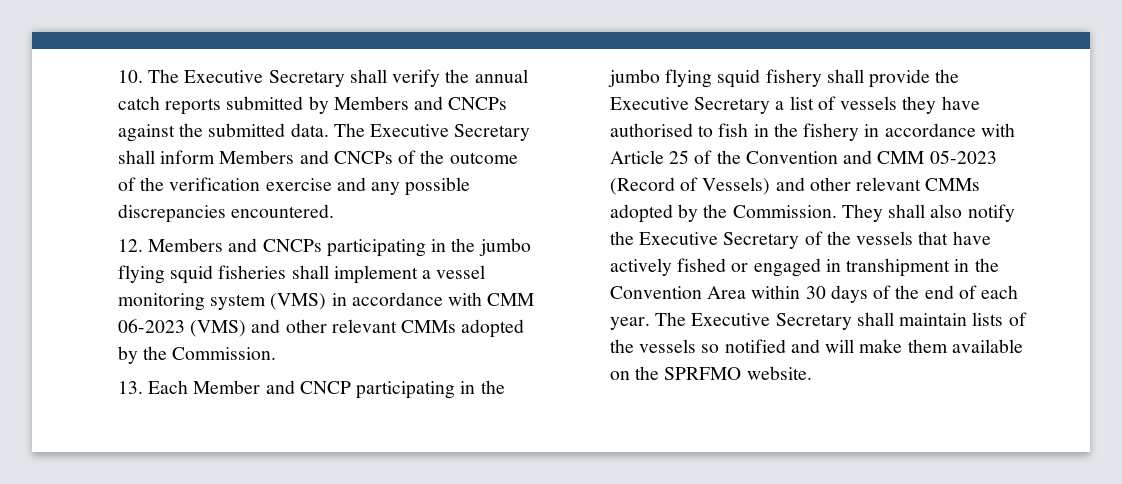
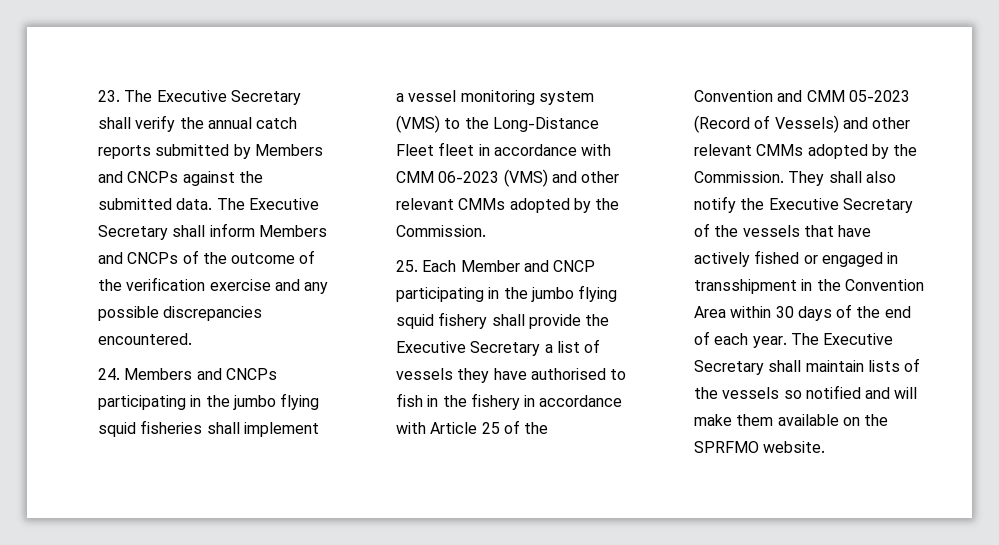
[117,70,143,83] 10. -> [97,90,120,102] 23.
[117,239,143,252] 12. -> [97,368,120,380] 24.
(327, 301) none -> [444,117,599,132] [395,142,475,156] to the Long-Distance Fleet fleet
[117,381,143,394] 13. -> [395,260,418,272] 25.
[846,258,951,277] transhipment -> [693,279,797,294] transshipment

